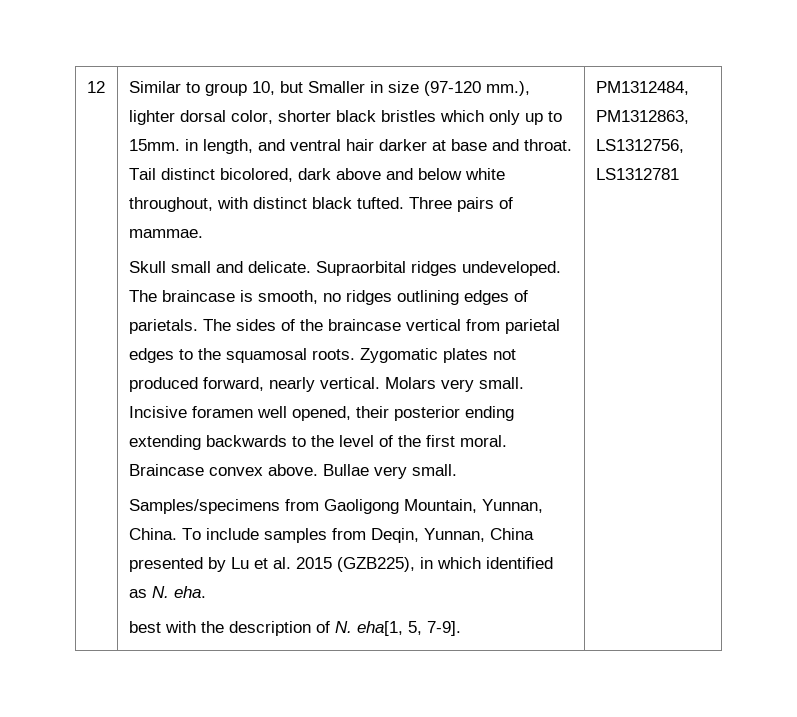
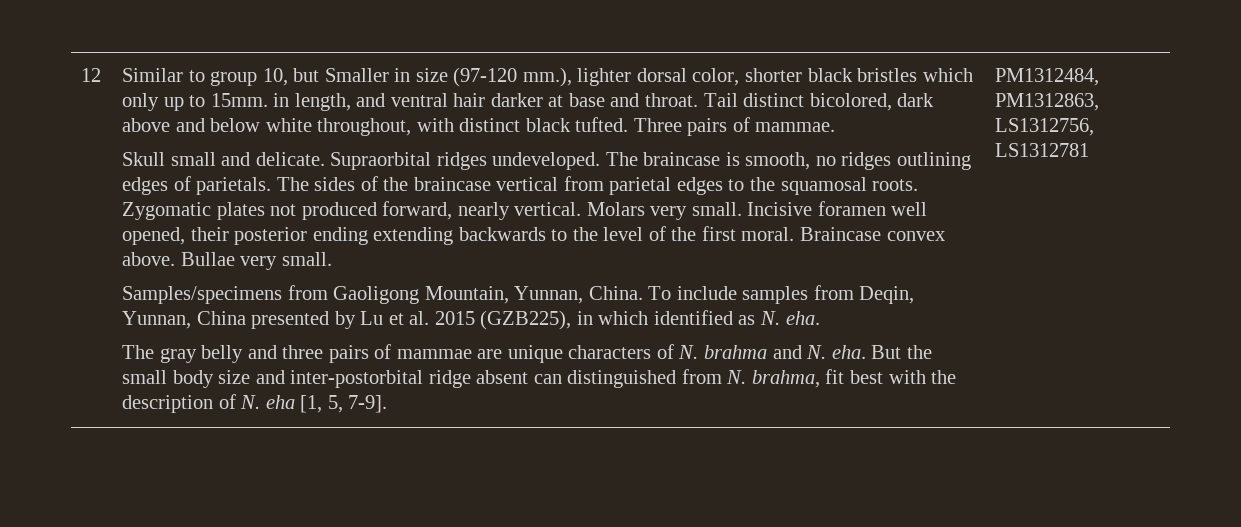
(206, 592) none -> [122,344,932,363] [122,369,845,388] The gray belly and three pairs of mammae are unique characters of N. brahma and N. eha. But the small body size and inter-postorbital ridge absent can distinguished from N. brahma, fit
[356,621,403,636] eha[1, -> [265,395,323,413] eha [1,

